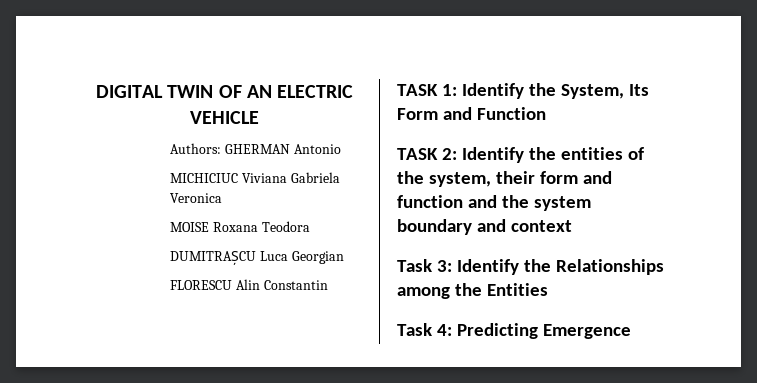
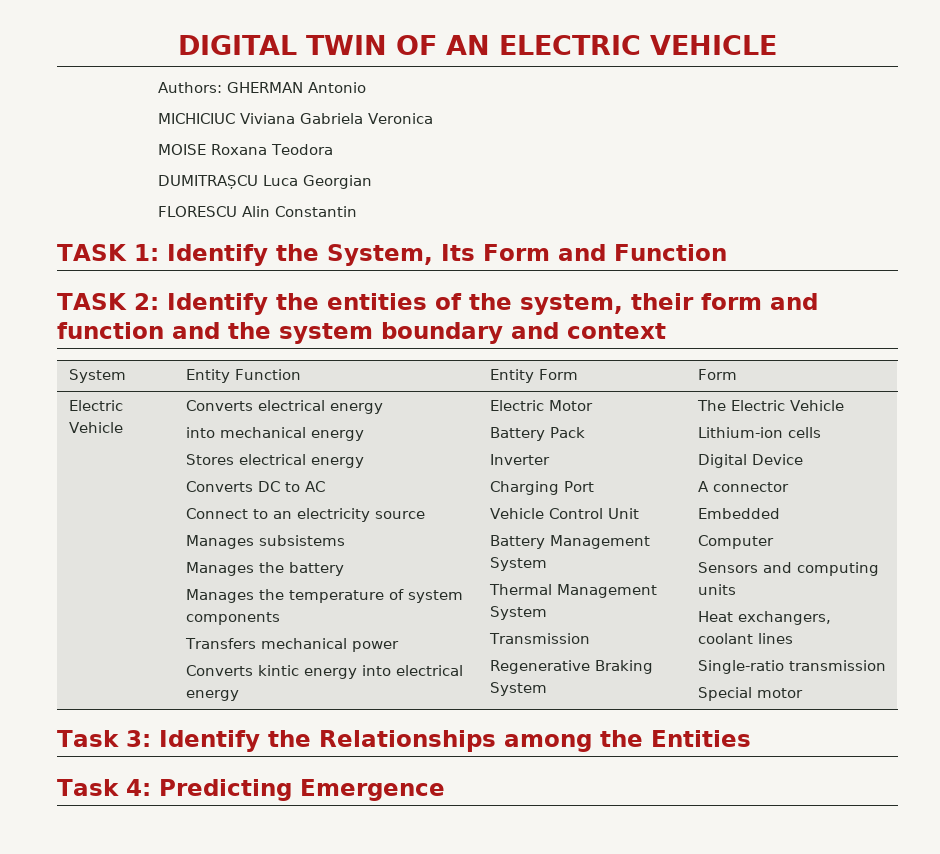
(572, 226) none -> [68,369,126,383] [185,369,301,383] [489,369,578,383] [697,369,737,380] [68,400,123,411] [68,422,123,433] [185,400,383,414] [185,427,364,441] [185,454,364,468] [185,481,325,492] [185,508,425,522] [185,535,345,549] [185,562,344,576] [185,589,463,603] [185,612,280,625] [184,638,399,652] [185,665,463,679] [185,690,239,701] [489,400,593,411] [489,427,585,441] [489,454,550,465] [489,481,594,495] [489,508,639,519] [489,535,650,549] [489,557,547,571] [488,584,657,598] [489,606,547,620] [488,633,590,644] [489,660,653,674] [489,682,547,696] [696,400,844,411] [697,427,821,438] [697,454,803,468] [697,481,789,492] [697,508,780,519] [697,535,774,549] [697,562,879,576] [697,584,736,595] [697,611,831,625] [697,633,793,644] [697,660,886,674] [697,687,803,701] // System | Entity Function | Entity Form | Form // Electric Vehicle | Converts electrical energy // into mechanical energy // Stores electrical energy // Converts DC to AC // Connect to an electricity source // Manages subsistems // Manages the battery // Manages the temperature of system components // Transfers mechanical power // Converts kintic energy into electrical energy | Electric Motor // Battery Pack // Inverter // Charging Port // Vehicle Control Unit // Battery Management System // Thermal Management System // Transmission // Regenerative Braking System | The Electric Vehicle // Lithium-ion cells // Digital Device // A connector // Embedded // Computer // Sensors and computing units // Heat exchangers, coolant lines // Single-ratio transmission // Special motor

